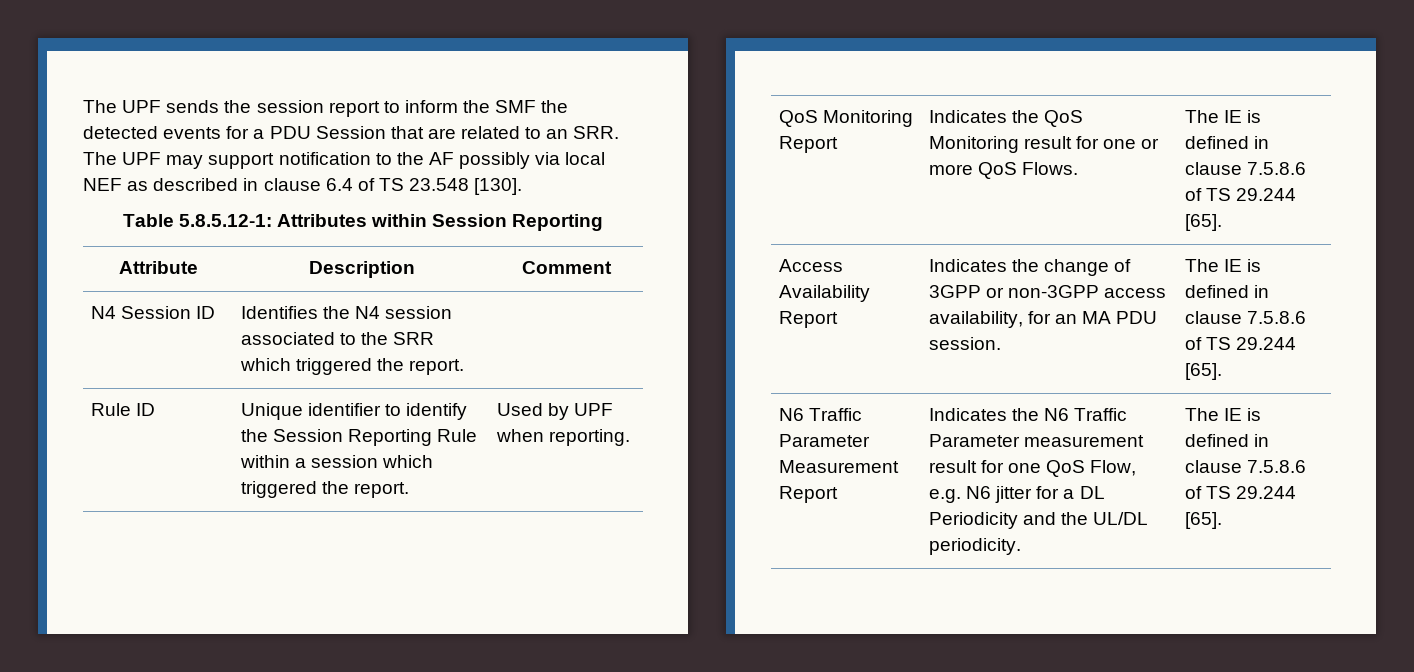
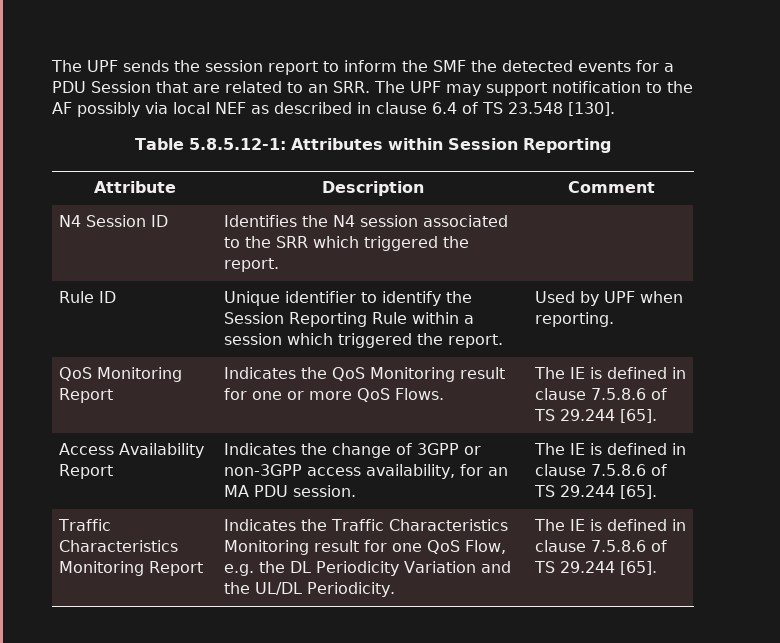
[778,408,863,421] [778,434,870,447] [778,460,899,473] [778,486,838,503] [928,408,1128,421] [928,434,1145,447] N6 Traffic Parameter Measurement Report | Indicates the N6 Traffic Parameter measurement -> [57,519,111,531] [58,540,178,552] [58,561,203,576] [223,519,508,531] [223,540,309,555] Traffic Characteristics Monitoring Report | Indicates the Traffic Characteristics Monitoring
[966,486,1075,503] N6 jitter for a -> [258,561,285,573] the
(1018, 520) none -> [403,561,476,573] Variation
[928,538,1021,555] periodicity. -> [306,582,395,597] Periodicity.

